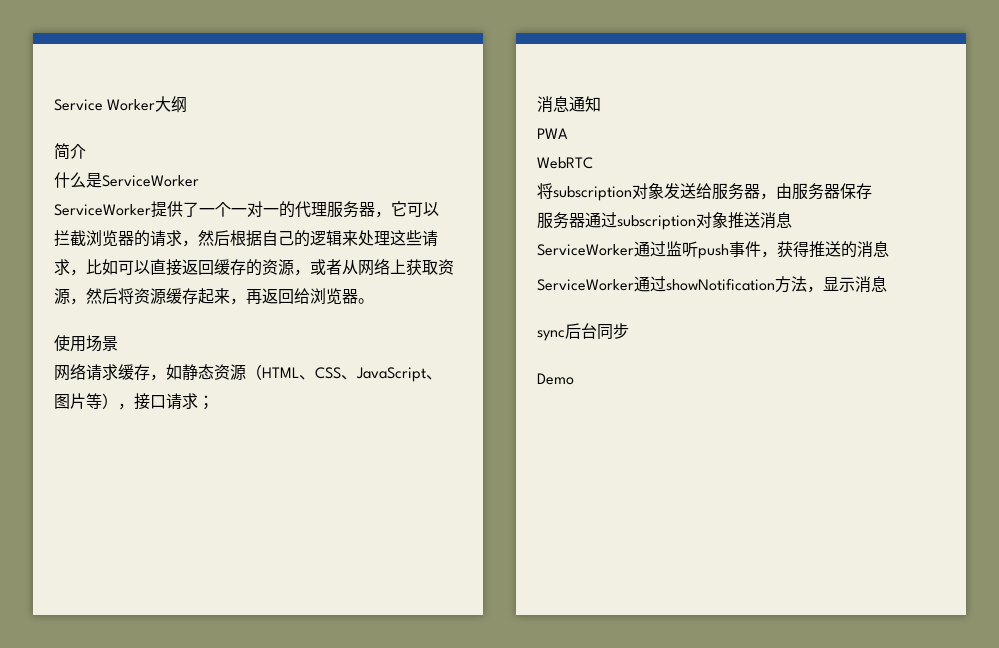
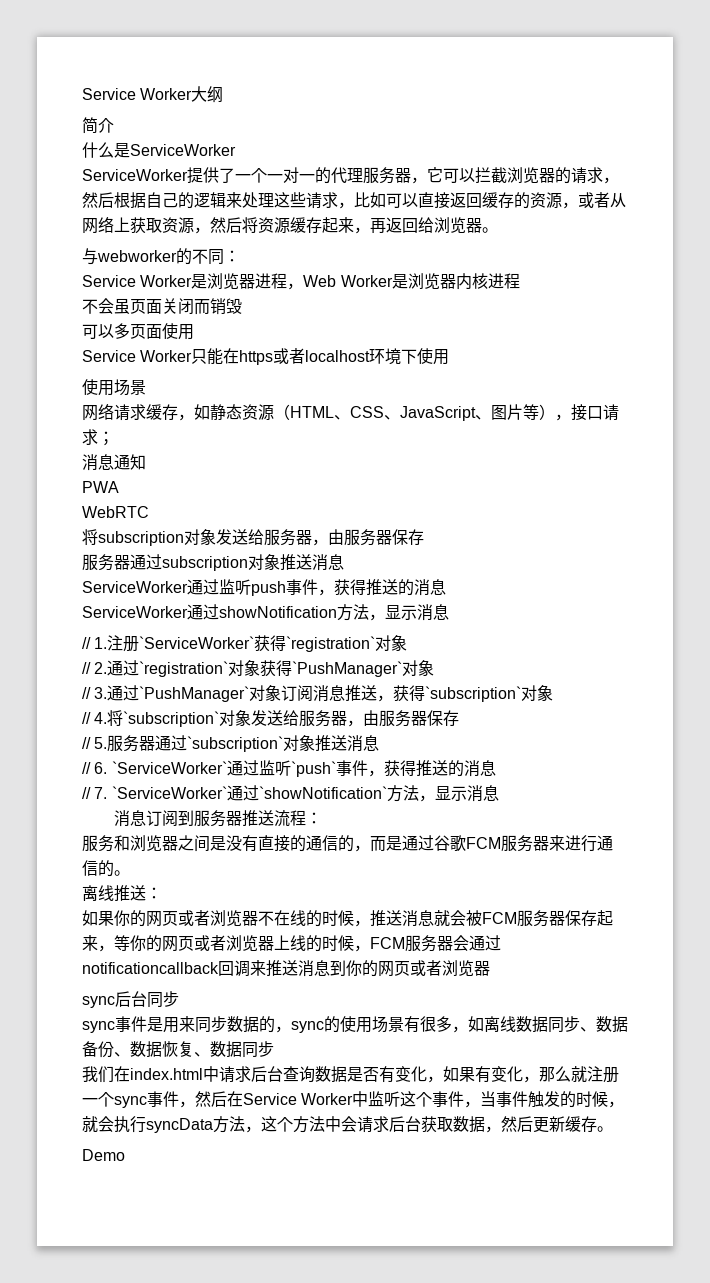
(374, 301) none -> [82,248,240,265] [82,273,520,290] [82,298,242,315] [82,323,194,340] [82,348,450,365] // 与webworker的不同： // Service Worker是浏览器进程，Web Worker是浏览器内核进程 // 不会虽页面关闭而销毁 // 可以多页面使用 // Service Worker只能在https或者localhost环境下使用
[537,323,629,341] sync后台同步 -> [82,635,408,652] [82,660,435,677] [82,685,554,702] [82,710,460,727] [82,735,380,752] [82,760,496,777] [82,785,499,802] [113,810,322,827] [82,835,613,852] [82,860,130,877] [82,885,162,902] [82,910,613,927] [82,935,501,952] [82,960,490,977] [82,991,179,1008] [82,1016,628,1033] [82,1041,274,1058] [82,1066,619,1083] [82,1091,625,1108] [82,1116,613,1133] // 1.注册`ServiceWorker`获得`registration`对象 // // 2.通过`registration`对象获得`PushManager`对象 // // 3.通过`PushManager`对象订阅消息推送，获得`subscription`对象 // // 4.将`subscription`对象发送给服务器，由服务器保存 // // 5.服务器通过`subscription`对象推送消息 // // 6. `ServiceWorker`通过监听`push`事件，获得推送的消息 // // 7. `ServiceWorker`通过`showNotification`方法，显示消息 // 消息订阅到服务器推送流程： // 服务和浏览器之间是没有直接的通信的，而是通过谷歌FCM服务器来进行通信的。 // 离线推送： // 如果你的网页或者浏览器不在线的时候，推送消息就会被FCM服务器保存起来，等你的网页或者浏览器上线的时候，FCM服务器会通过notificationcallback回调来推送消息到你的网页或者浏览器 // sync后台同步 // sync事件是用来同步数据的，sync的使用场景有很多，如离线数据同步、数据备份、数据恢复、数据同步 // 我们在index.html中请求后台查询数据是否有变化，如果有变化，那么就注册一个sync事件，然后在Service Worker中监听这个事件，当事件触发的时候，就会执行syncData方法，这个方法中会请求后台获取数据，然后更新缓存。

